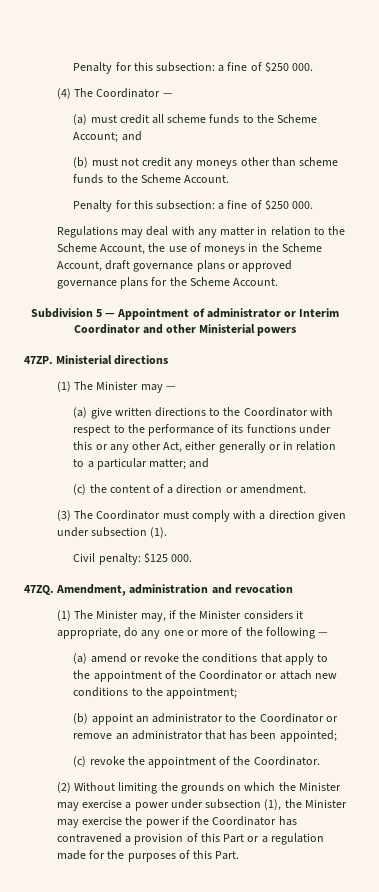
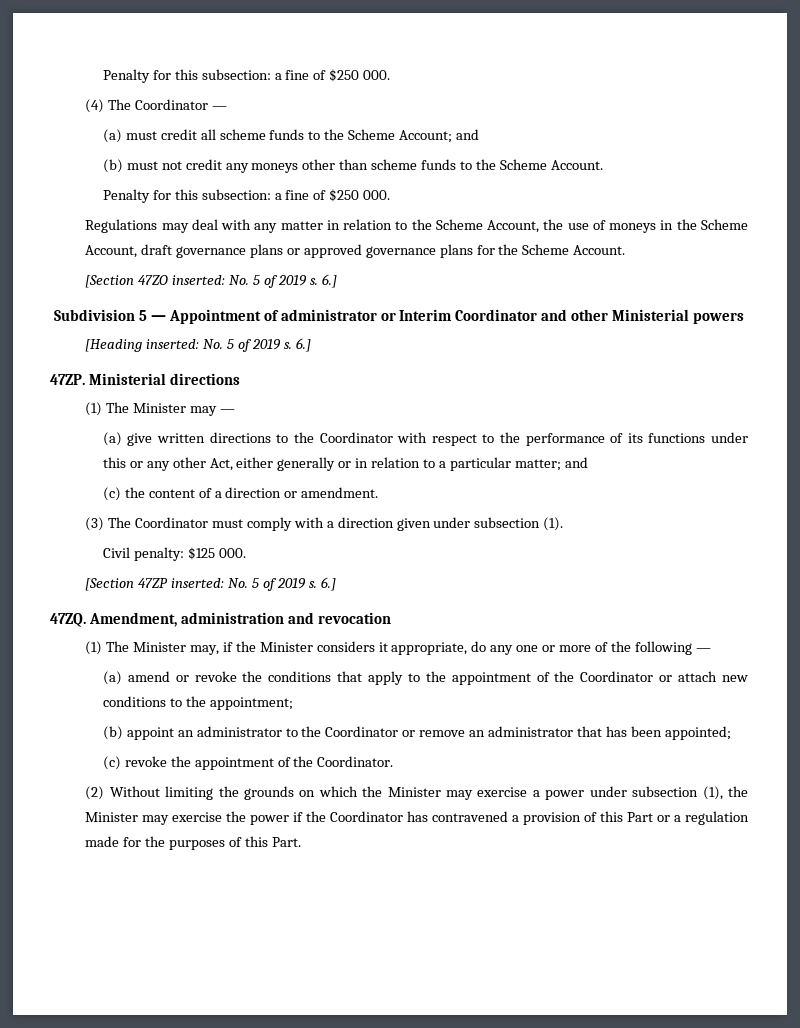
(279, 282) none -> [85,274,337,288] // [Section 47ZO inserted: No. 5 of 2019 s. 6.]
(297, 331) none -> [85,338,311,352] // [Heading inserted: No. 5 of 2019 s. 6.]
(192, 558) none -> [85,577,336,591] // [Section 47ZP inserted: No. 5 of 2019 s. 6.]

